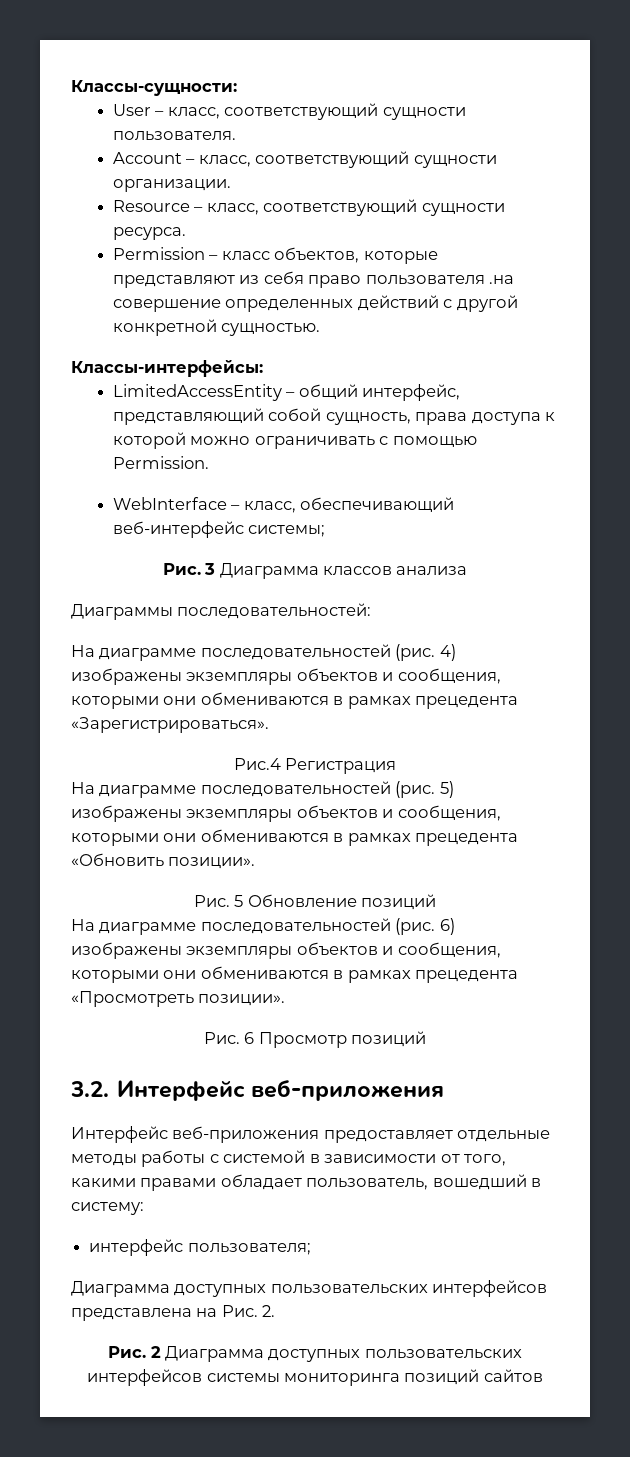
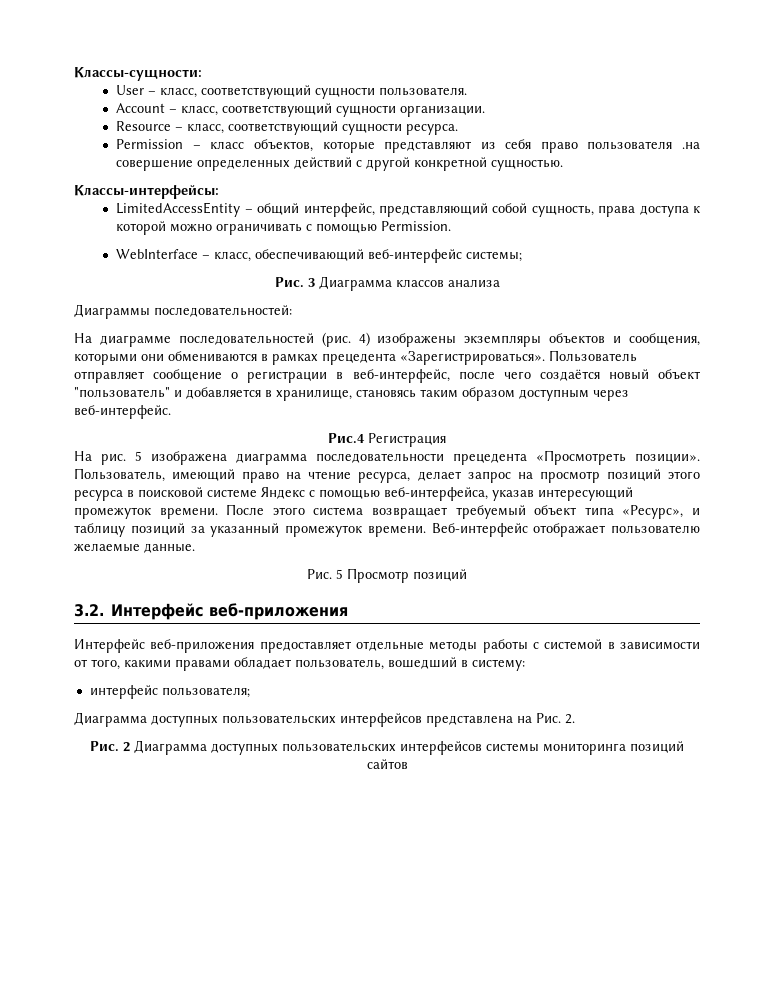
[233,758,397,774] [71,781,454,798] [71,805,501,822] [71,829,519,846] [71,853,256,869] [193,894,437,910] [71,918,455,935] [71,942,501,959] [71,966,519,983] [71,991,286,1007] [203,1032,255,1044] // Рис.4 Регистрация // На диаграмме последовательностей (рис. 5) изображены экземпляры объектов и сообщения, которыми они обмениваются в рамках прецедента «Обновить позиции». // Рис. 5 Обновление позиций // На диаграмме последовательностей (рис. 6) изображены экземпляры объектов и сообщения, которыми они обмениваются в рамках прецедента «Просмотреть позиции». // Рис. 6 -> [549,350,637,362] [74,369,701,383] [74,387,629,401] [74,405,171,419] [328,433,446,447] [74,450,700,465] [74,468,700,483] [74,487,633,501] [74,504,701,519] [74,523,700,537] [74,543,195,553] [307,569,343,579] Пользователь отправляет сообщение о регистрации в веб-интерфейс, после чего создаётся новый объект "пользователь" и добавляется в хранилище, становясь таким образом доступным через веб-интерфейс. // Рис.4 Регистрация // На рис. 5 изображена диаграмма последовательности прецедента «Просмотреть позиции». Пользователь, имеющий право на чтение ресурса, делает запрос на просмотр позиций этого ресурса в поисковой системе Яндекс с помощью веб-интерфейса, указав интересующий промежуток времени. После этого система возвращает требуемый объект типа «Ресурс», и таблицу позиций за указанный промежуток времени. Веб-интерфейс отображает пользователю желаемые данные. // Рис. 5

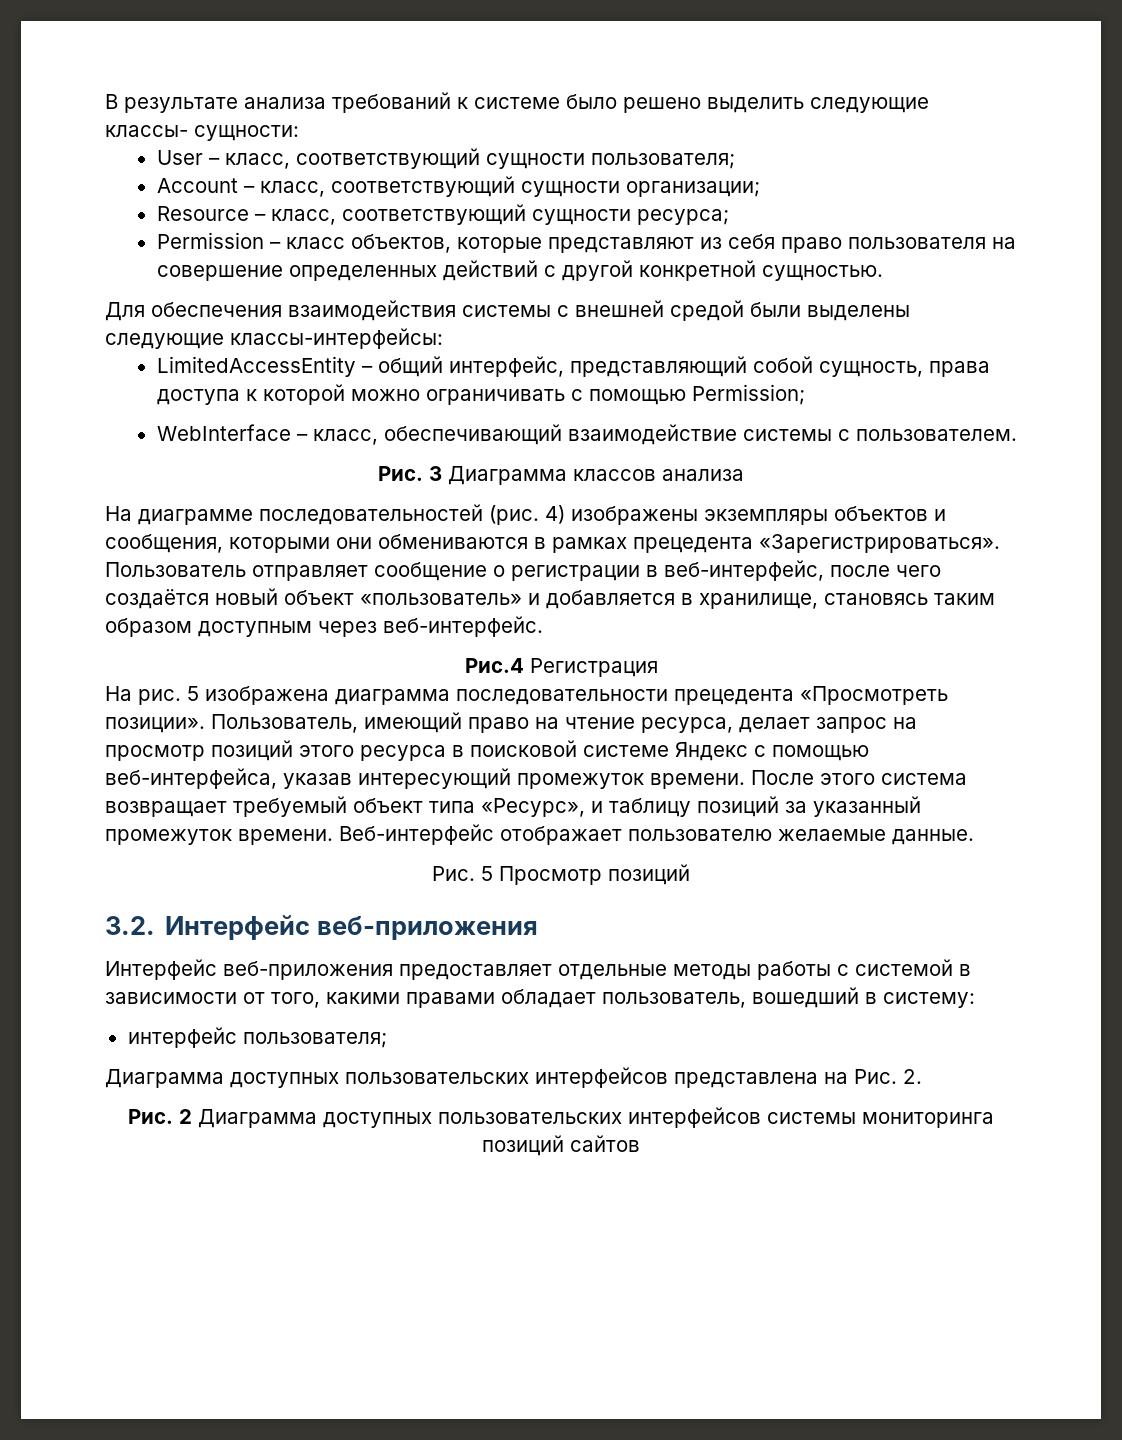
[74,67,202,81] Классы-сущности: -> [105,92,929,113] [105,125,299,141] В результате анализа требований к системе было решено выделить следующие классы- сущности:
[379,87,468,96] пользователя. -> [590,153,735,169] пользователя;
[400,105,486,117] организации. -> [625,181,760,197] организации;
[406,124,459,135] ресурса. -> [636,209,729,225] ресурса;
[681,142,700,149] .на -> [991,237,1016,249] на
[74,185,219,199] Классы-интерфейсы: -> [105,300,910,321] [105,328,443,349] Для обеспечения взаимодействия системы с внешней средой были выделены следующие классы-интерфейсы:
[381,221,452,231] Permission. -> [691,384,805,405] Permission;
[368,249,523,263] веб-интерфейс системы; -> [567,424,1017,445] взаимодействие системы с пользователем.
[74,304,292,319] // Диаграммы последовательностей: -> (744, 475) none
[74,387,170,398] "пользователь" -> [360,593,522,605] «пользователь»

